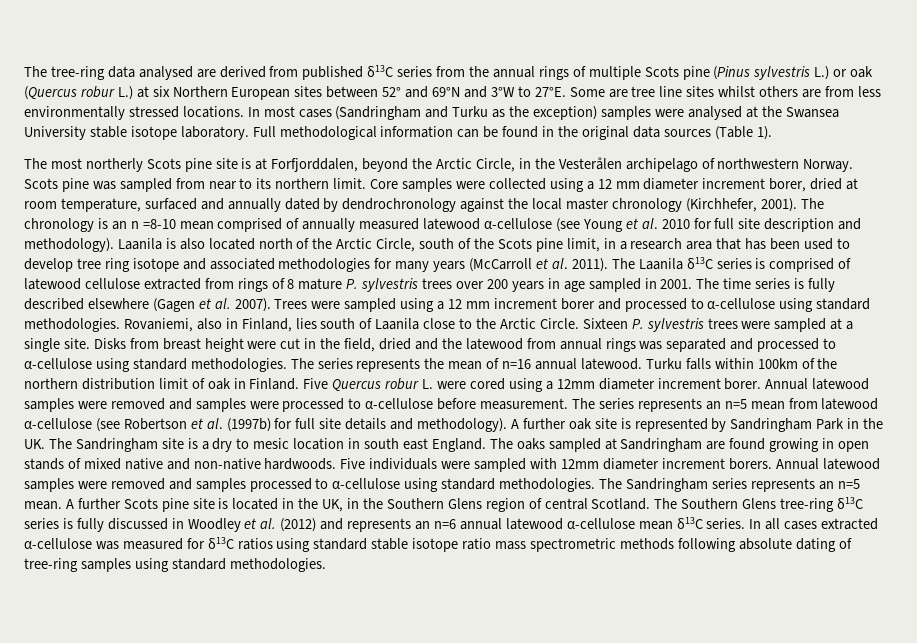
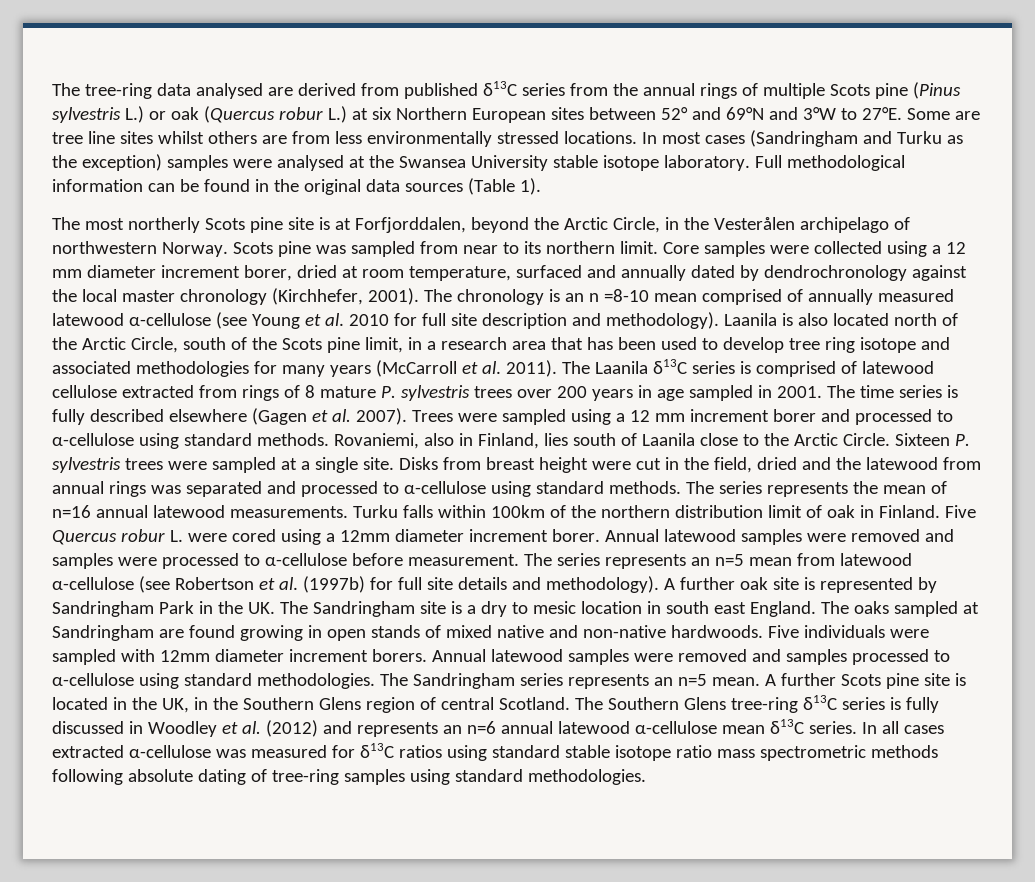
[24,318,120,332] methodologies. -> [256,433,329,446] methods.
[190,358,287,372] methodologies. -> [608,481,681,494] methods.
[580,358,642,370] latewood. -> [152,505,348,518] latewood measurements.

